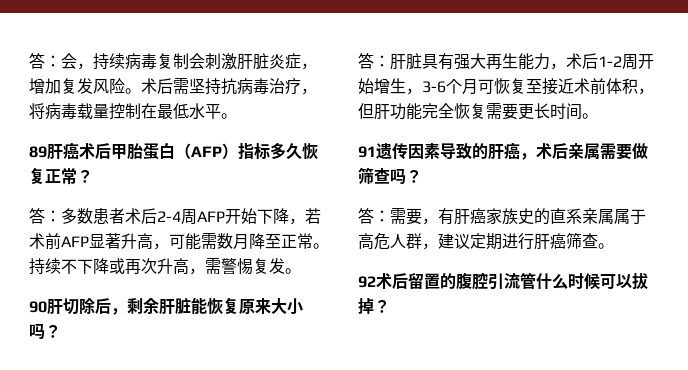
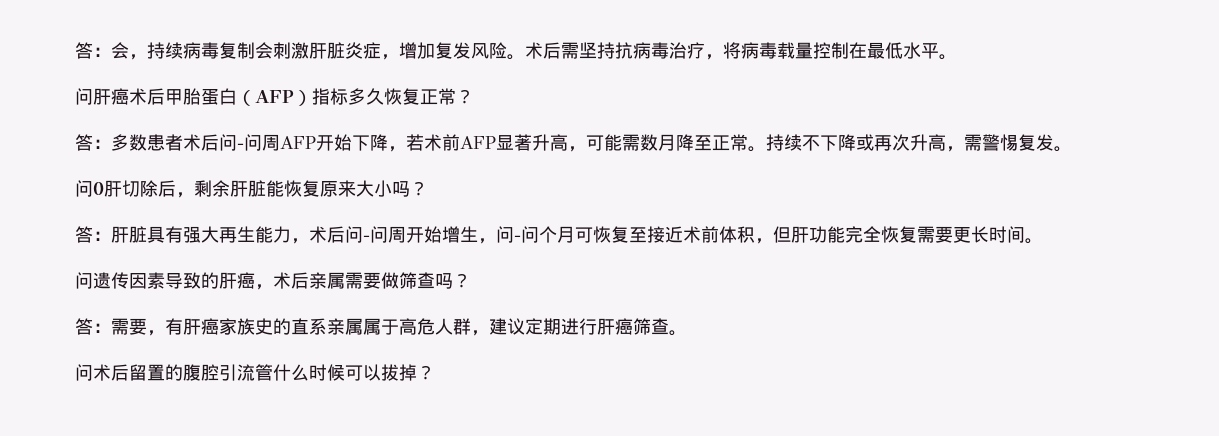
[29,146,47,158] 89 -> [75,88,93,105] 问
[157,211,181,222] 2-4 -> [219,134,262,151] 问-问
[29,301,47,313] 90 -> [75,180,104,197] 问0
[598,56,622,67] 1-2 -> [345,226,388,243] 问-问
[422,81,446,93] 3-6 -> [496,226,539,243] 问-问
[358,146,376,158] 91 -> [75,272,93,289] 问
[358,276,376,288] 92 -> [75,364,93,381] 问

